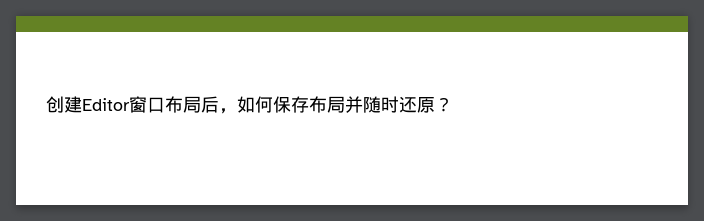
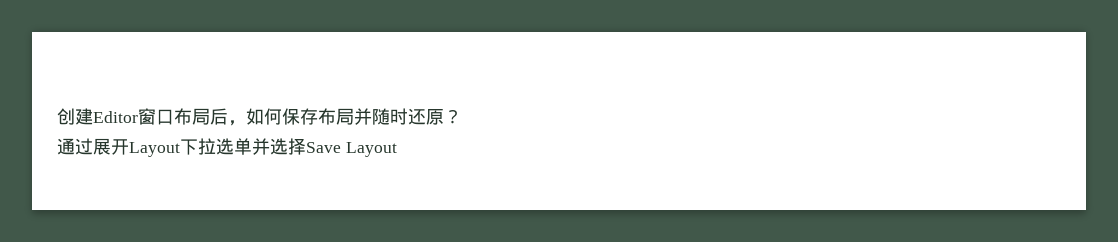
(453, 104) none -> [57,138,397,157] // 通过展开Layout下拉选单并选择Save Layout

